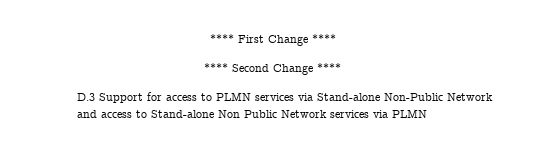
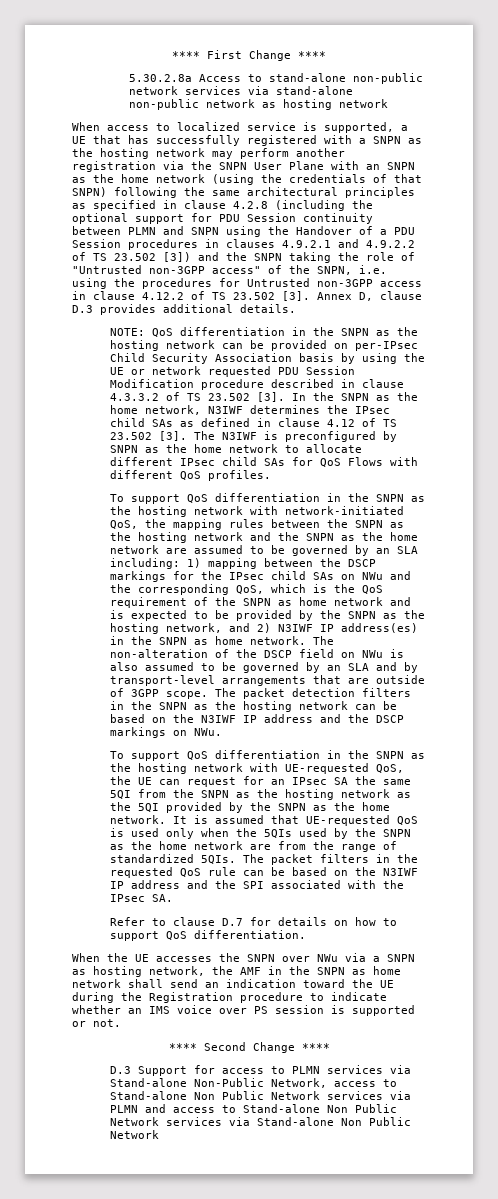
(336, 38) none -> [128,73,423,84] [128,86,353,95] [128,99,388,110] [72,122,408,133] [72,135,422,146] [72,148,345,159] [72,161,415,172] [72,174,422,185] [72,187,415,198] [72,200,373,211] [72,213,373,224] [72,226,415,237] [72,239,415,250] [72,252,415,263] [72,265,387,275] [72,278,422,289] [72,291,422,301] [72,304,296,315] [109,327,418,337] [109,340,418,351] [109,353,425,364] [109,366,355,377] [109,379,404,390] [109,392,418,402] [109,405,390,415] [109,418,397,427] [109,431,397,442] [109,444,362,453] [109,457,418,467] [109,470,271,481] [109,493,425,504] [109,506,404,517] [109,519,404,530] [109,532,418,543] [109,545,418,556] [109,558,376,569] [109,571,411,582] [109,584,383,595] [109,597,411,608] [109,610,425,621] [109,623,418,634] [109,636,334,645] [109,649,404,658] [109,662,418,673] [109,675,425,686] [109,688,411,699] [109,701,397,712] [109,714,404,723] [109,727,222,738] [109,750,425,761] [109,763,404,774] [109,776,411,787] [109,789,411,800] [109,802,390,813] [109,815,418,826] [109,828,411,839] [109,841,397,852] [109,854,418,865] [109,867,418,878] [109,880,404,889] [109,894,173,902] [109,917,397,926] [109,930,306,941] [72,953,415,962] [72,966,401,977] [72,979,394,988] [72,992,387,1003] [72,1005,415,1016] [72,1019,121,1027] // 5.30.2.8a Access to stand-alone non-public network services via stand-alone non-public network as hosting network // When access to localized service is supported, a UE that has successfully registered with a SNPN as the hosting network may perform another registration via the SNPN User Plane with an SNPN as the home network (using the credentials of that SNPN) following the same architectural principles as specified in clause 4.2.8 (including the optional support for PDU Session continuity between PLMN and SNPN using the Handover of a PDU Session procedures in clauses 4.9.2.1 and 4.9.2.2 of TS 23.502 [3]) and the SNPN taking the role of "Untrusted non-3GPP access" of the SNPN, i.e. using the procedures for Untrusted non-3GPP access in clause 4.12.2 of TS 23.502 [3]. Annex D, clause D.3 provides additional details. // NOTE: QoS differentiation in the SNPN as the hosting network can be provided on per-IPsec Child Security Association basis by using the UE or network requested PDU Session Modification procedure described in clause 4.3.3.2 of TS 23.502 [3]. In the SNPN as the home network, N3IWF determines the IPsec child SAs as defined in clause 4.12 of TS 23.502 [3]. The N3IWF is preconfigured by SNPN as the home network to allocate different IPsec child SAs for QoS Flows with different QoS profiles. // To support QoS differentiation in the SNPN as the hosting network with network-initiated QoS, the mapping rules between the SNPN as the hosting network and the SNPN as the home network are assumed to be governed by an SLA including: 1) mapping between the DSCP markings for the IPsec child SAs on NWu and the corresponding QoS, which is the QoS requirement of the SNPN as home network and is expected to be provided by the SNPN as the hosting network, and 2) N3IWF IP address(es) in the SNPN as home network. The non-alteration of the DSCP field on NWu is also assumed to be governed by an SLA and by transport-level arrangements that are outside of 3GPP scope. The packet detection filters in the SNPN as the hosting network can be based on the N3IWF IP address and the DSCP markings on NWu. // To support QoS differentiation in the SNPN as the hosting network with UE-requested QoS, the UE can request for an IPsec SA the same 5QI from the SNPN as the hosting network as the 5QI provided by the SNPN as the home network. It is assumed that UE-requested QoS is used only when the 5QIs used by the SNPN as the home network are from the range of standardized 5QIs. The packet filters in the requested QoS rule can be based on the N3IWF IP address and the SPI associated with the IPsec SA. // Refer to clause D.7 for details on how to support QoS differentiation. // When the UE accesses the SNPN over NWu via a SNPN as hosting network, the AMF in the SNPN as home network shall send an indication toward the UE during the Registration procedure to indicate whether an IMS voice over PS session is supported or not.
[446,93,493,101] Network -> [270,1078,397,1088] [109,1091,411,1100] [109,1105,138,1113] Network, access to Stand-alone Non Public Network services via PLMN
[391,109,427,118] PLMN -> [256,1117,411,1126] [109,1130,159,1139] Stand-alone Non Public Network

